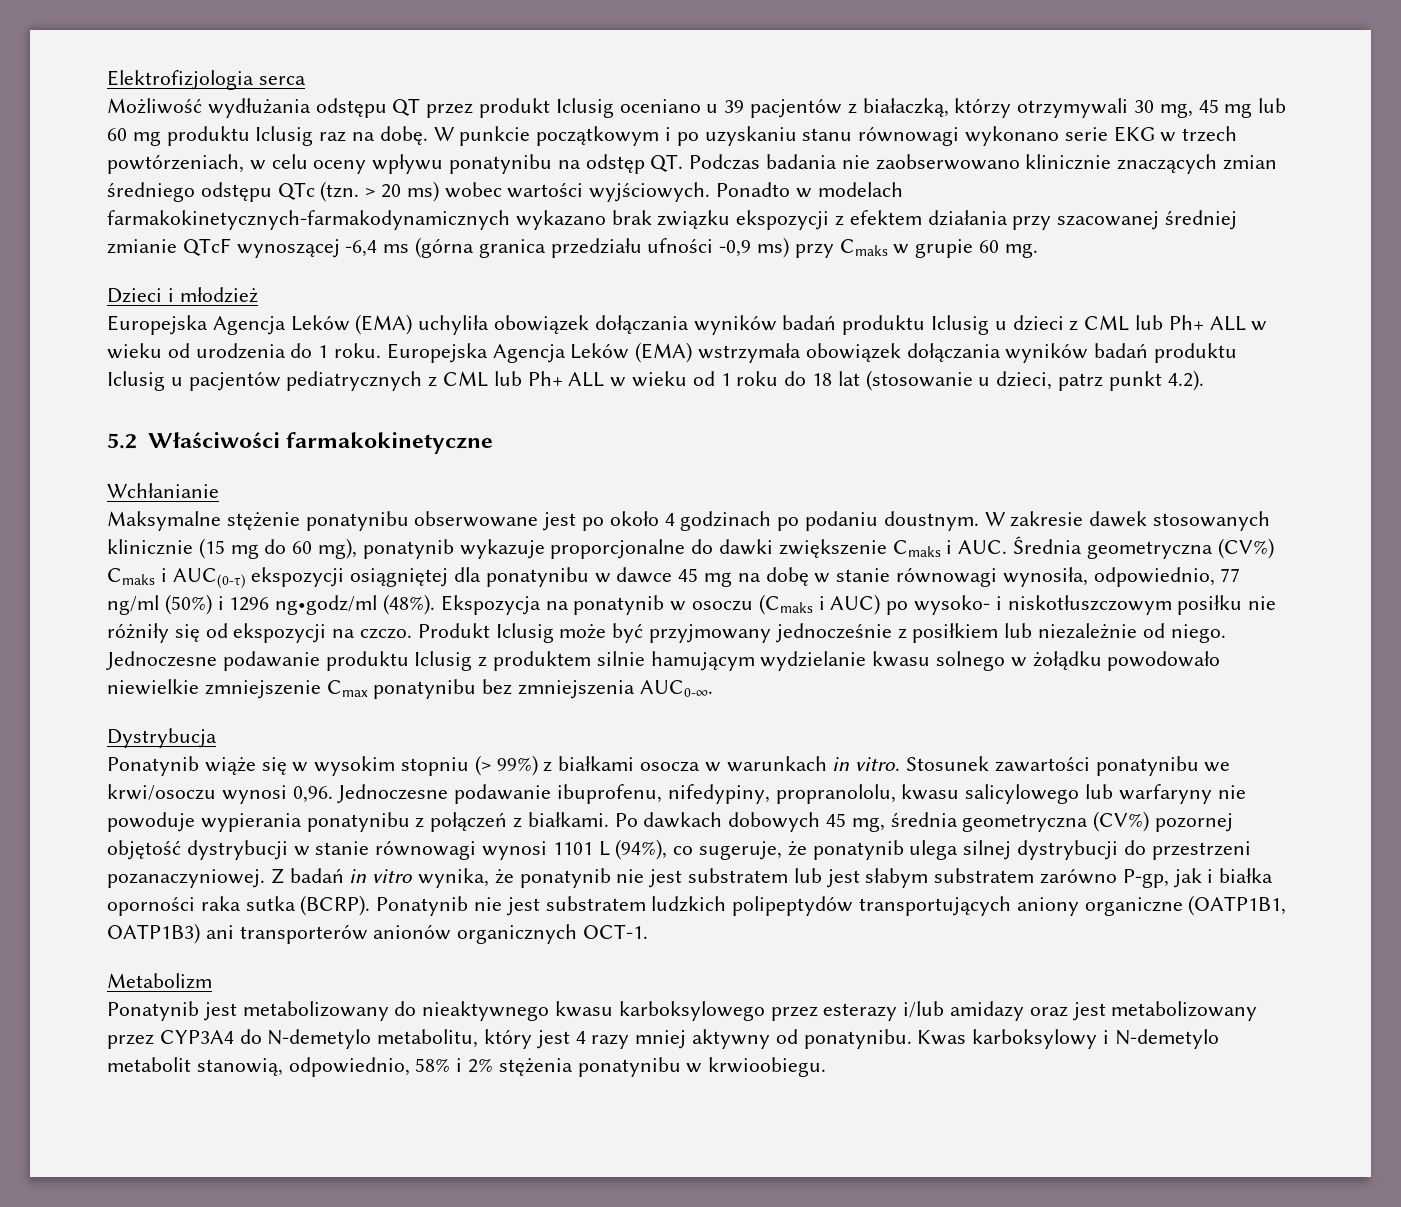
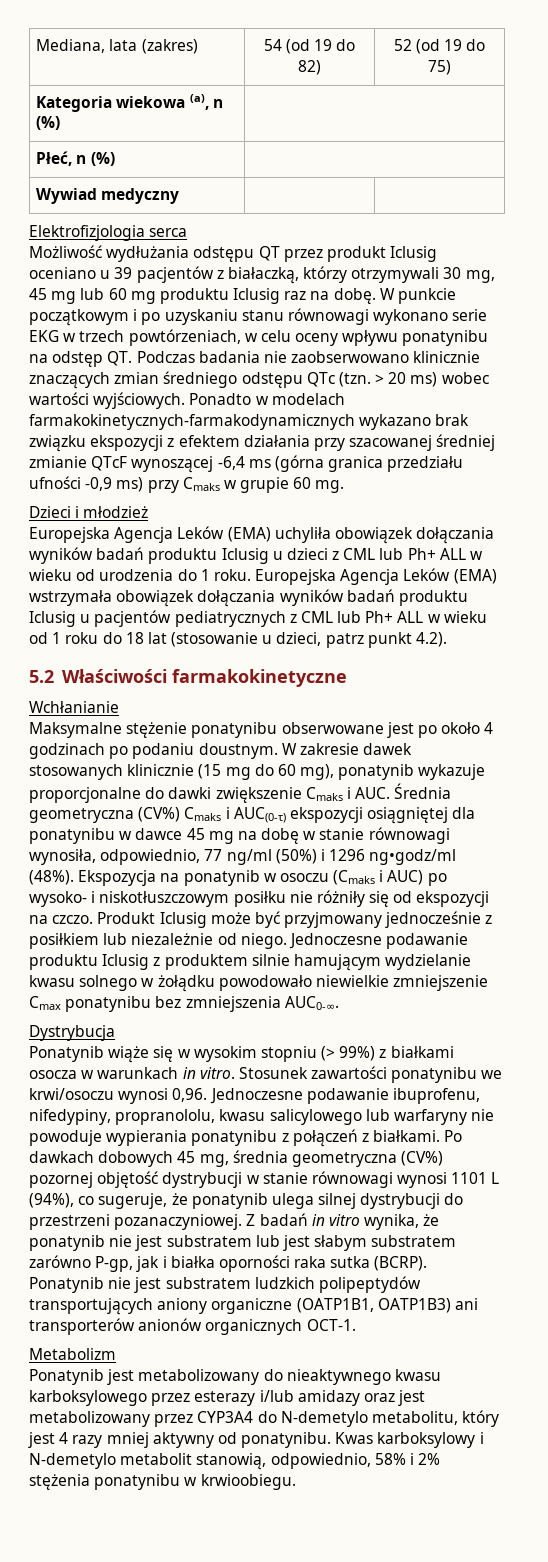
(107, 80) none -> [36,39,198,54] [263,39,356,54] [298,60,321,75] [393,39,486,54] [428,60,451,75] [36,94,223,112] [36,116,61,130] [36,151,115,166] [36,188,180,204] Mediana, lata (zakres) | 54 (od 19 do 82) | 52 (od 19 do 75) // Kategoria wiekowa (a), n (%) | // Płeć, n (%) | // Wywiad medyczny | | //

